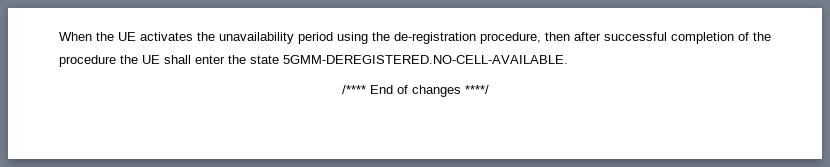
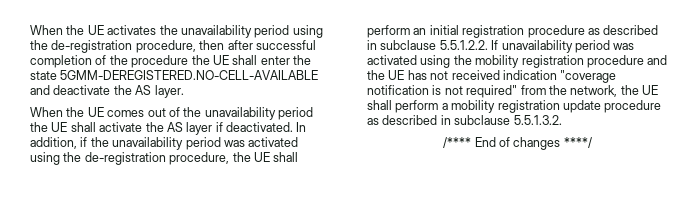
[283,55,568,64] 5GMM-DEREGISTERED.NO-CELL-AVAILABLE. -> [60,70,319,80] [30,85,184,98] [30,107,313,120] [30,122,307,135] [30,137,299,150] [30,152,299,165] [367,25,659,38] [367,40,635,53] [367,55,668,68] [367,70,617,83] [367,85,658,98] [367,100,662,113] [367,115,562,125] 5GMM-DEREGISTERED.NO-CELL-AVAILABLE and deactivate the AS layer. // When the UE comes out of the unavailability period the UE shall activate the AS layer if deactivated. In addition, if the unavailability period was activated using the de-registration procedure, the UE shall perform an initial registration procedure as described in subclause 5.5.1.2.2. If unavailability period was activated using the mobility registration procedure and the UE has not received indication "coverage notification is not required" from the network, the UE shall perform a mobility registration update procedure as described in subclause 5.5.1.3.2.

